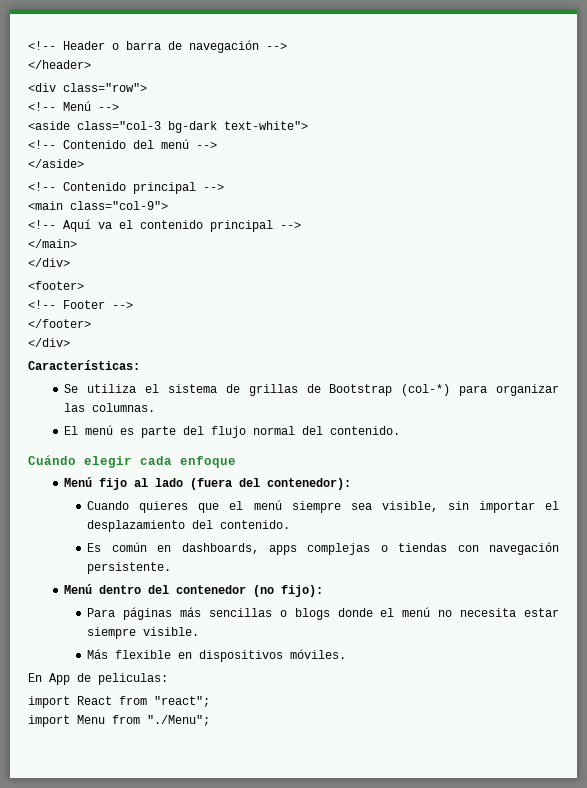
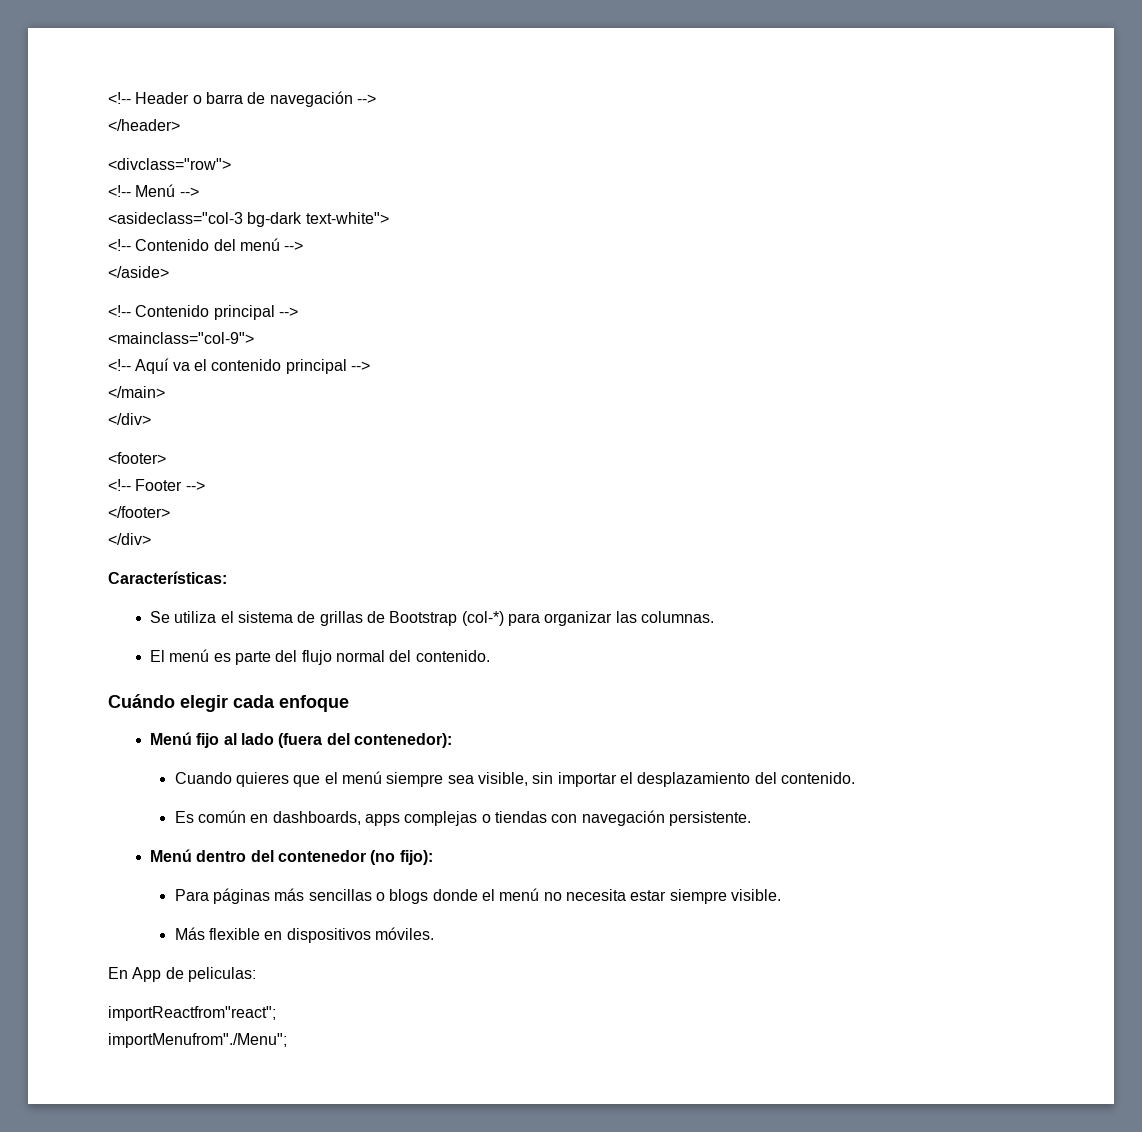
[28,83,147,92] <div class="row"> -> [108,158,231,170] <divclass="row">
[28,121,161,130] <aside class="col-3 -> [108,212,243,224] <asideclass="col-3
[28,201,168,210] <main class="col-9"> -> [108,332,254,344] <mainclass="col-9">
[28,696,210,708] [28,715,210,727] import React from "react"; // import Menu from "./Menu"; -> [108,1006,276,1021] [108,1033,287,1048] importReactfrom"react"; // importMenufrom"./Menu";

